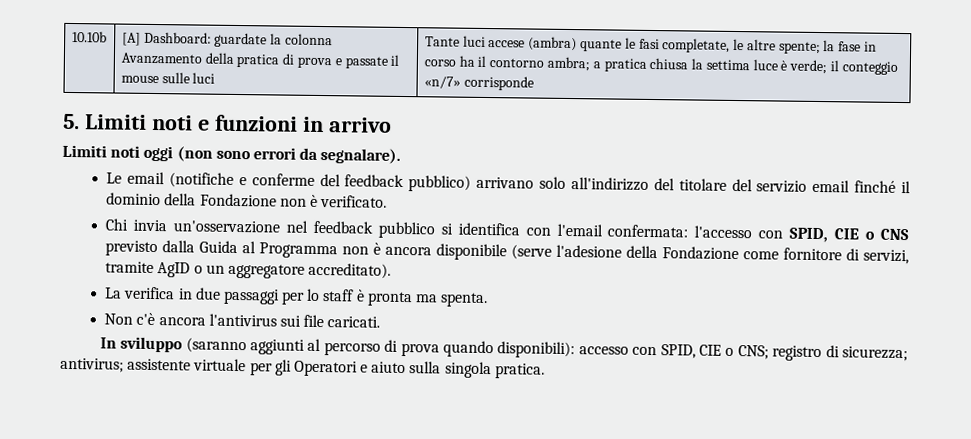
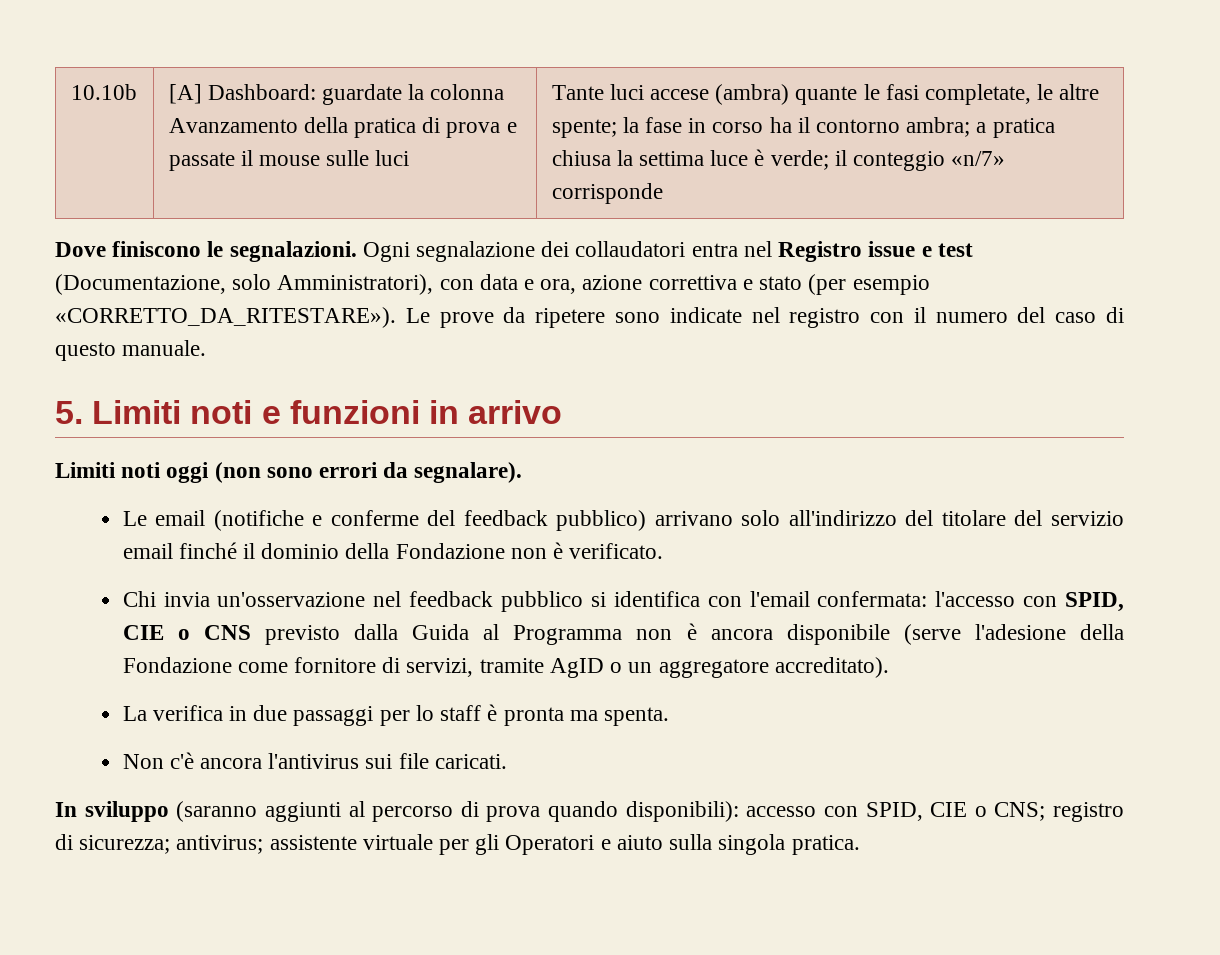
(534, 83) none -> [55,241,973,262] [55,274,930,295] [55,307,1125,328] [55,340,207,361] // Dove finiscono le segnalazioni. Ogni segnalazione dei collaudatori entra nel Registro issue e test (Documentazione, solo Amministratori), con data e ora, azione correttiva e stato (per esempio «CORRETTO_DA_RITESTARE»). Le prove da ripetere sono indicate nel registro con il numero del caso di questo manuale.

